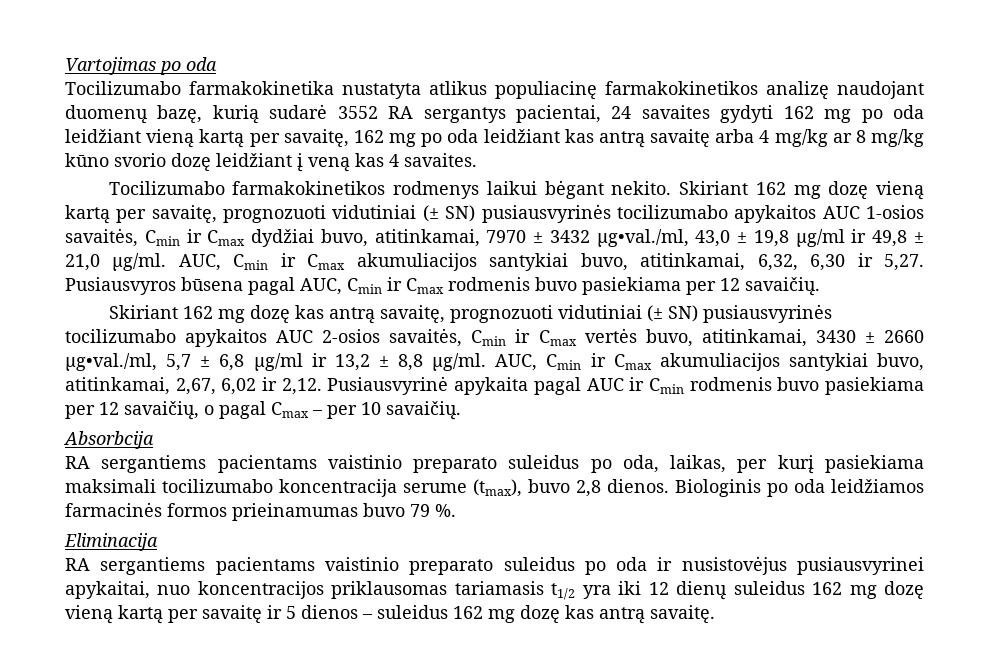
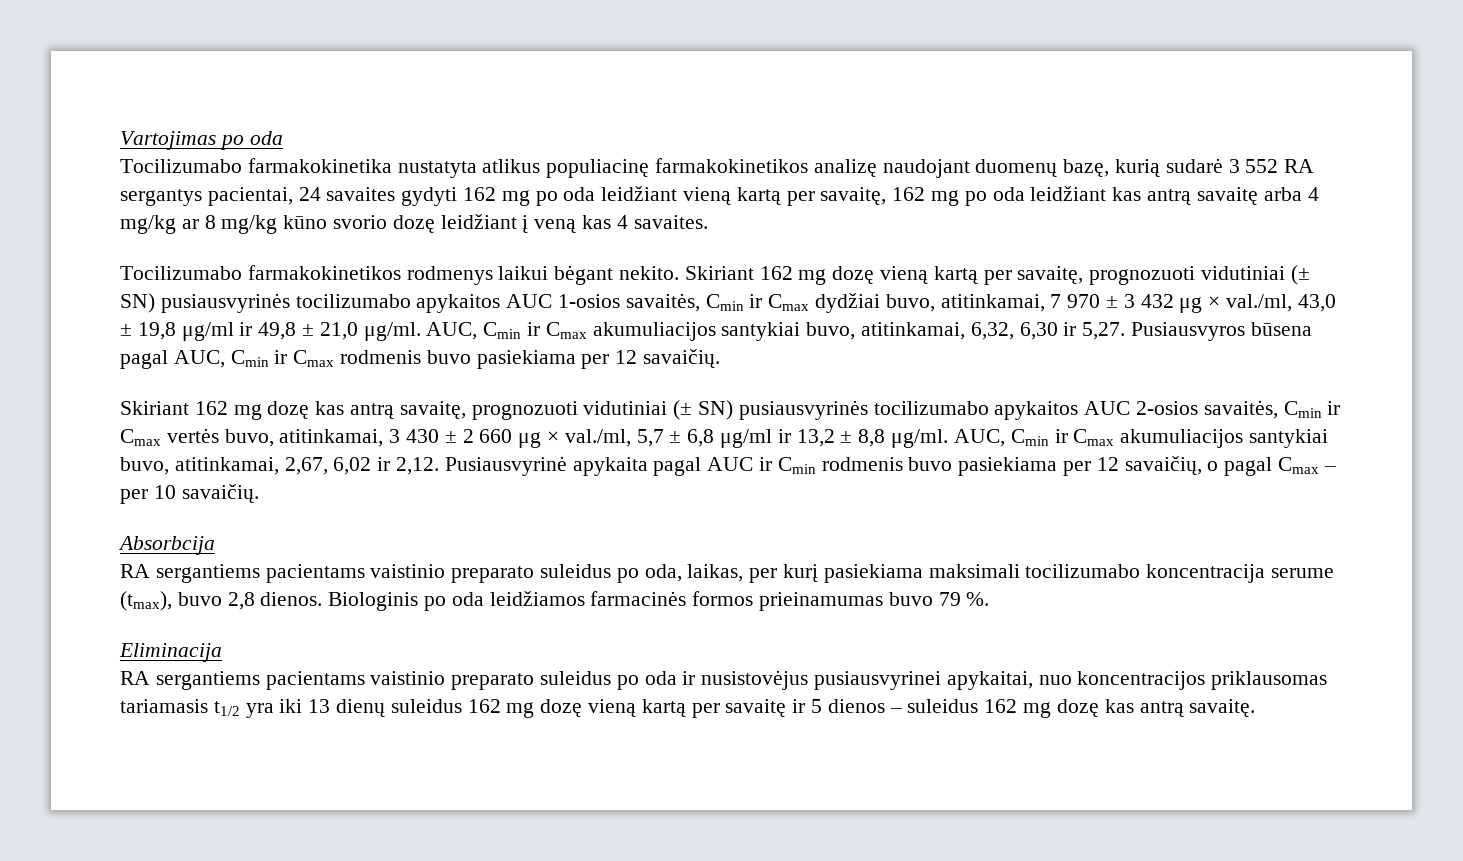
[337,106,378,119] 3552 -> [1228,159,1279,173] 3 552
[486,229,689,247] 7970 ± 3432 μg•val./ml, -> [1050,294,1293,313] 7 970 ± 3 432 μg × val./ml,
[815,330,925,343] [65,353,157,371] 3430 ± 2660 μg•val./ml, -> [389,429,631,448] 3 430 ± 2 660 μg × val./ml,
[648,582,669,595] 12 -> [308,699,331,713] 13

